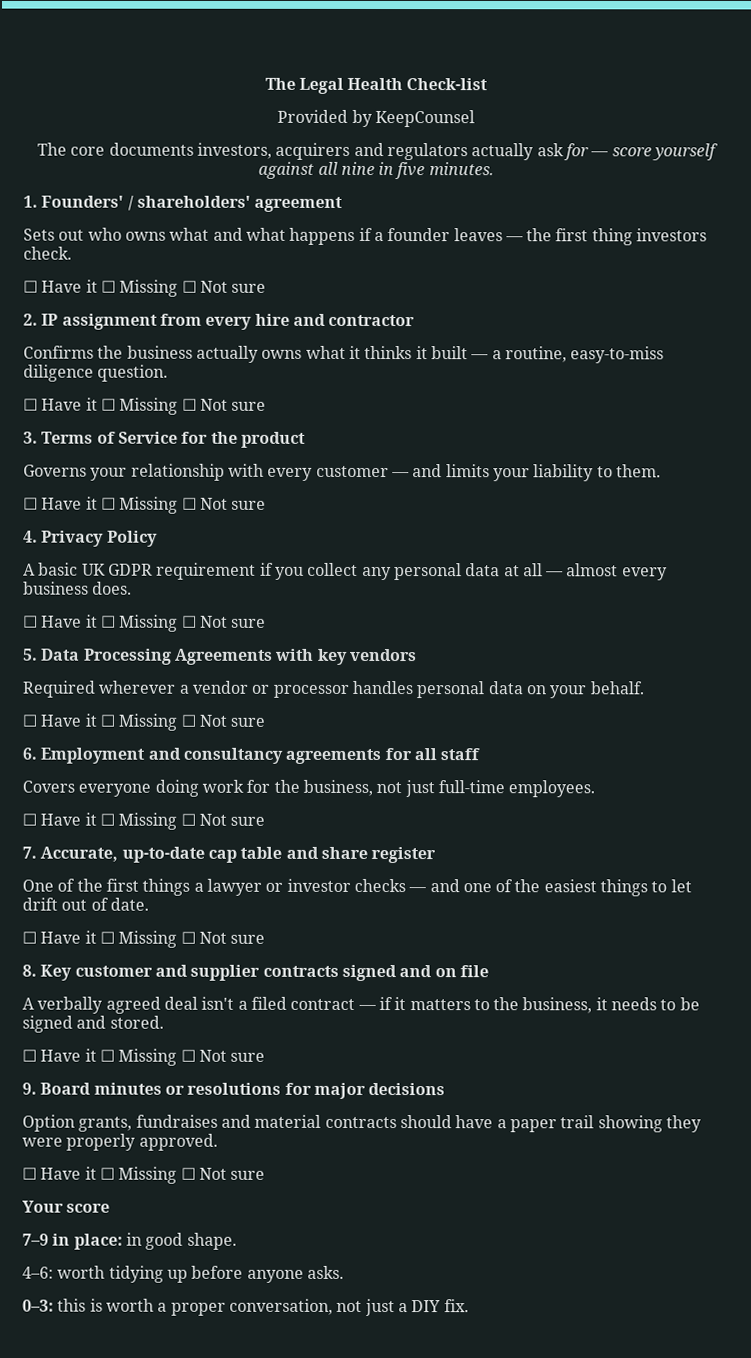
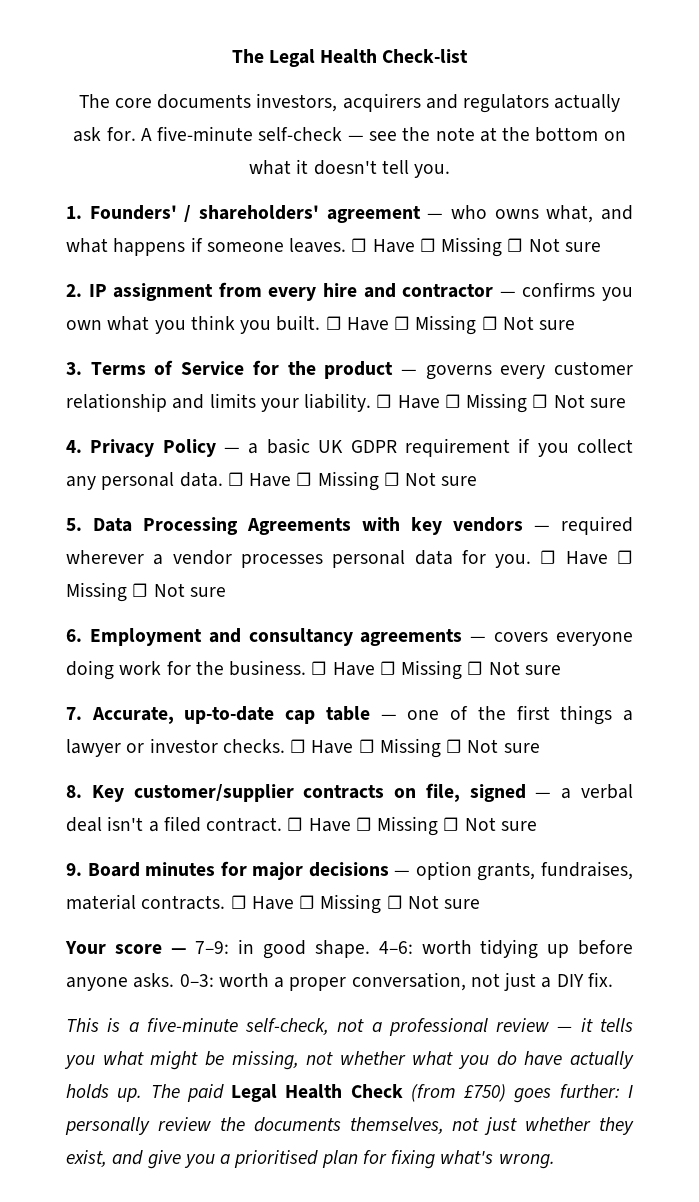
[277,109,475,128] // Provided by KeepCounsel -> (469, 56) none
[562,143,718,161] [258,161,494,180] for — score yourself against all nine in five minutes. -> [106,126,626,142] [248,159,451,178] for. A five-minute self-check — see the note at the bottom on what it doesn't tell you.
[23,228,85,241] // Sets out -> [427,213,444,219] —
[169,227,210,241] what -> [546,205,594,223] what,
[373,228,708,246] [23,246,72,260] [23,279,98,293] a founder leaves — the first thing investors check. // ☐ Have it -> [206,238,415,253] someone leaves. ☐ Have
[23,345,665,364] [23,364,169,382] [23,397,98,411] // Confirms the business actually owns what it thinks it built — a routine, easy-to-miss diligence question. // ☐ Have it -> [499,282,634,301] [66,315,389,334] — confirms you own what you think you built. ☐ Have
[23,463,264,481] // Governs your relationship with -> [400,365,492,380] — governs
[390,472,410,478] — -> [66,393,167,412] relationship
[533,464,661,482] [23,496,98,510] liability to them. // ☐ Have it -> [304,393,440,412] liability. ☐ Have
[23,563,36,576] // A -> [224,443,259,454] — a
[465,563,668,581] [23,581,133,595] [23,614,98,628] data at all — almost every business does. // ☐ Have it -> [179,472,292,487] data. ☐ Have
[22,680,95,698] // Required -> [534,516,633,535] — required
[251,680,644,699] [22,713,97,727] or processor handles personal data on your behalf. // ☐ Have it -> [240,550,608,568] processes personal data for you. ☐ Have
[384,748,481,761] [22,780,75,793] for all staff // Covers -> [470,632,549,642] — covers
[302,779,596,798] [22,812,97,826] business, not just full-time employees. // ☐ Have it -> [229,660,375,676] business. ☐ Have
[285,846,437,864] [22,879,54,892] and share register // One -> [380,710,440,720] — one
[353,878,692,897] [22,897,149,911] [22,930,97,944] checks — and one of the easiest things to let drift out of date. // ☐ Have it -> [222,739,354,754] checks. ☐ Have
[74,964,489,982] [22,996,700,1014] [22,1015,164,1033] [22,1048,97,1062] customer and supplier contracts signed and on file // A verbally agreed deal isn't a filed contract — if it matters to the business, it needs to be signed and stored. // ☐ Have it -> [133,783,633,802] [66,816,351,832] customer/supplier contracts on file, signed — a verbal deal isn't a filed contract. ☐ Have
[164,1082,282,1095] or resolutions -> (216, 869) none
[22,1114,702,1133] [22,1133,218,1151] [22,1166,97,1180] // Option grants, fundraises and material contracts should have a paper trail showing they were properly approved. // ☐ Have it -> [394,861,633,881] [66,894,294,910] — option grants, fundraises, material contracts. ☐ Have
[22,1233,123,1250] // 7–9 in place: -> [170,941,230,954] — 7–9:
(237, 1241) // -> (370, 949) none
[22,1298,103,1312] // 0–3: this is -> [179,974,214,987] 0–3:
(469, 1306) none -> [66,1018,633,1036] [64,1051,634,1070] [66,1084,633,1103] [65,1117,634,1135] [66,1150,555,1169] // This is a five-minute self-check, not a professional review — it tells you what might be missing, not whether what you do have actually holds up. The paid Legal Health Check (from £750) goes further: I personally review the documents themselves, not just whether they exist, and give you a prioritised plan for fixing what's wrong.

